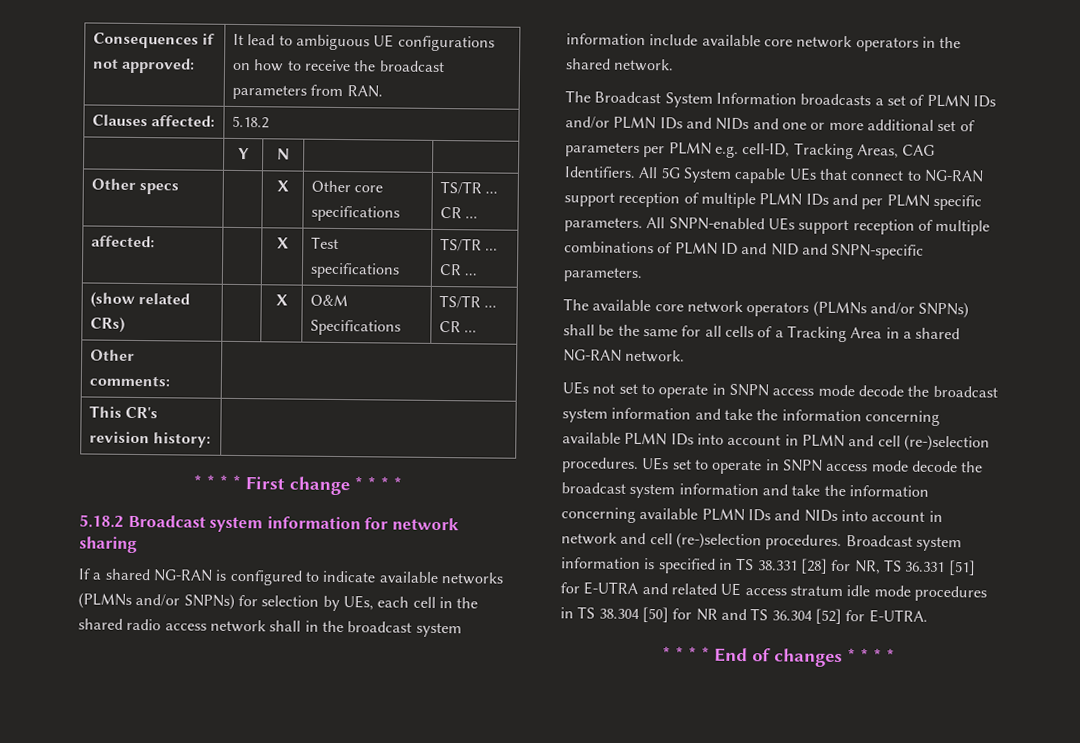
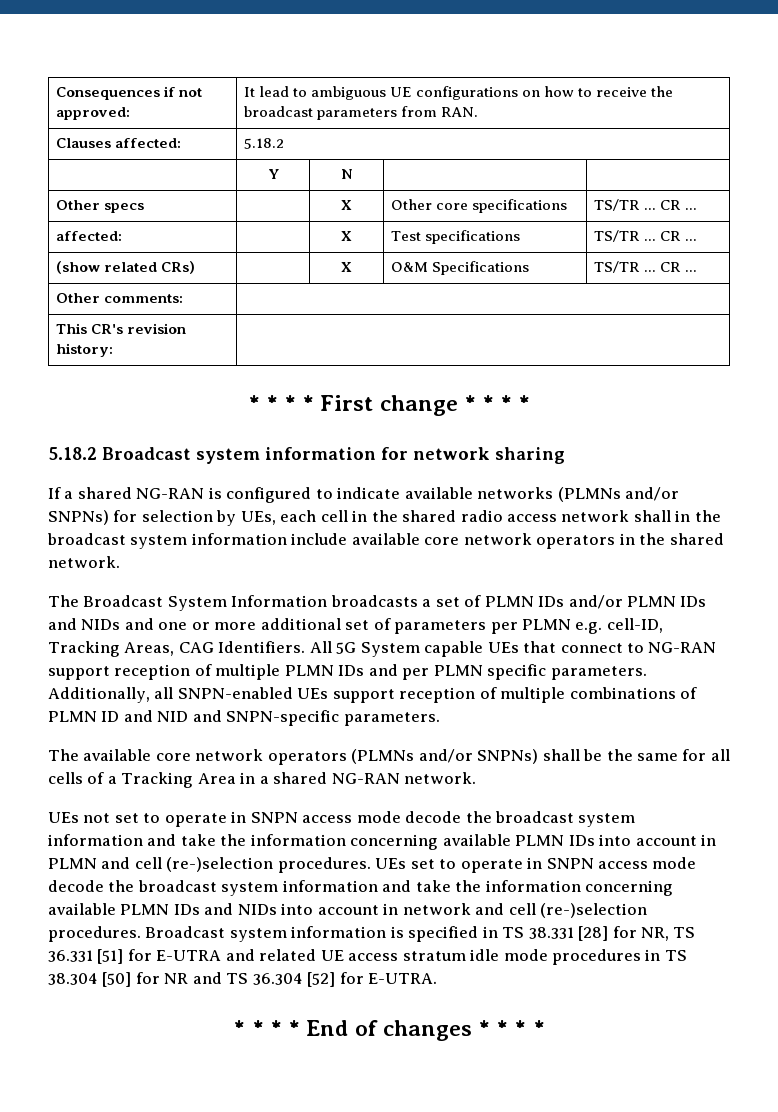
[646,217,666,229] All -> [48,687,174,703] Additionally, all

